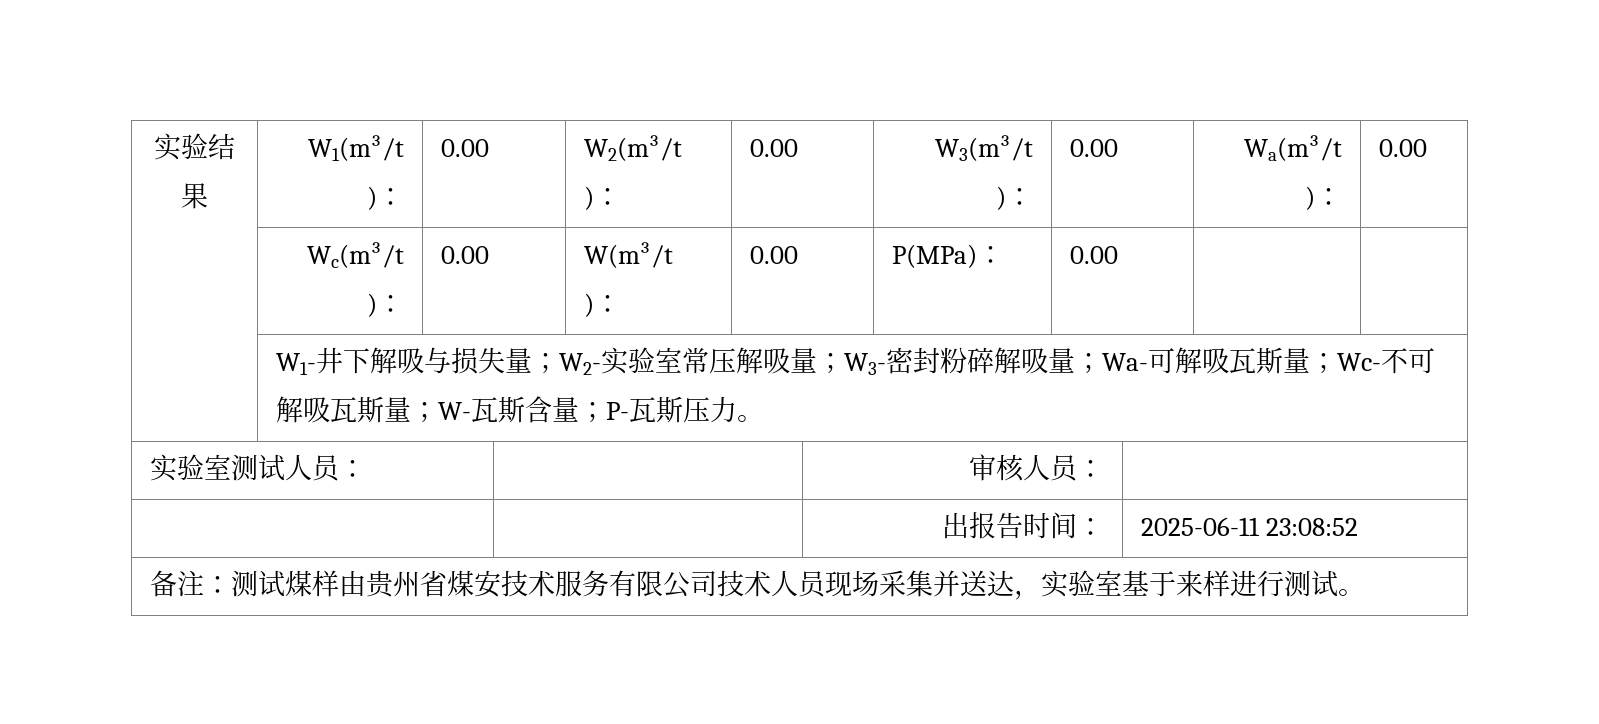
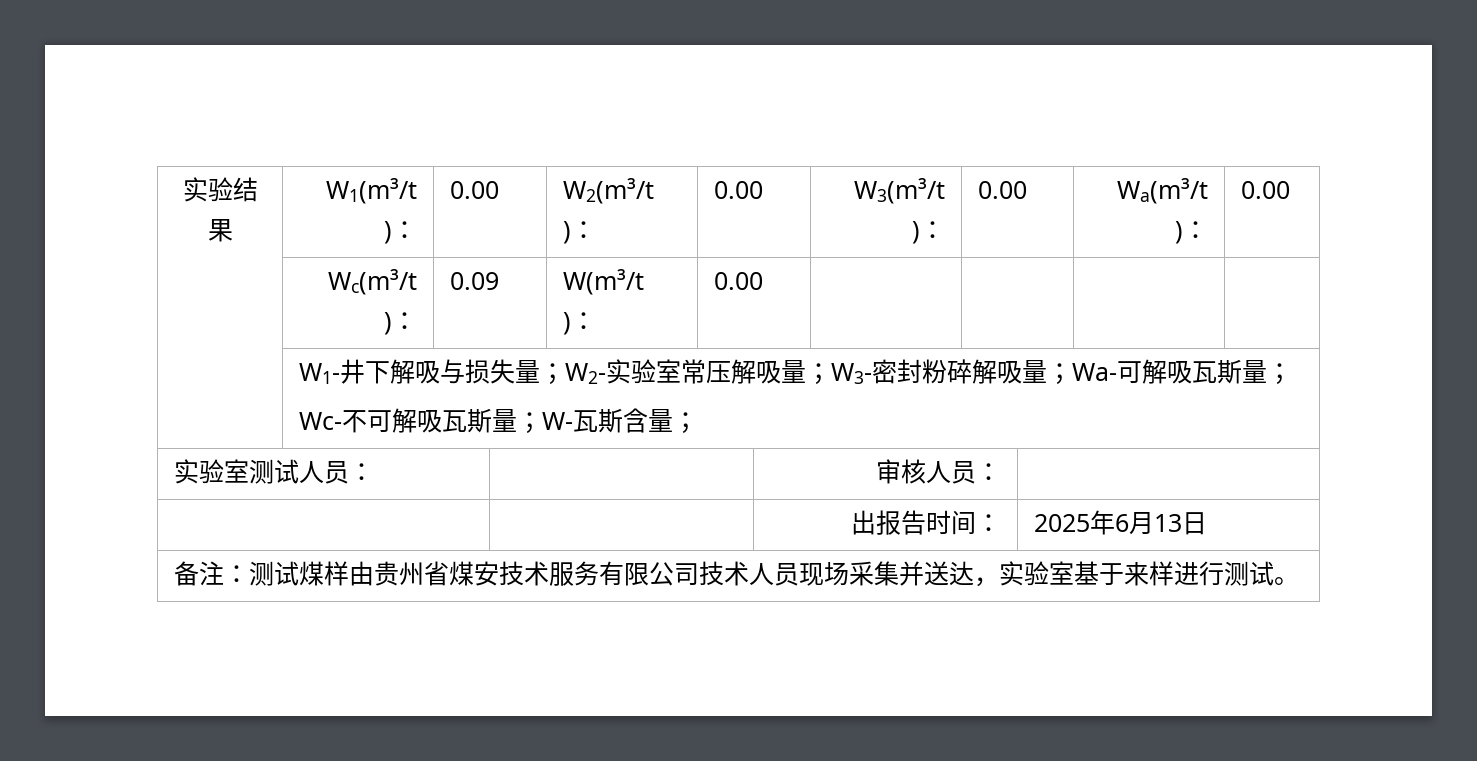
[441,246,490,264] 0.00 -> [449,272,499,290] 0.09
[892,244,1005,268] [1070,246,1119,264] P(MPa)： | 0.00 -> (763, 281) |
(1338, 363) none -> (1292, 374) //
[606,396,765,423] P-瓦斯压力。 -> (698, 423) none
[1141,517,1359,536] 2025-06-11 23:08:52 -> [1033,510,1207,535] 2025年6月13日

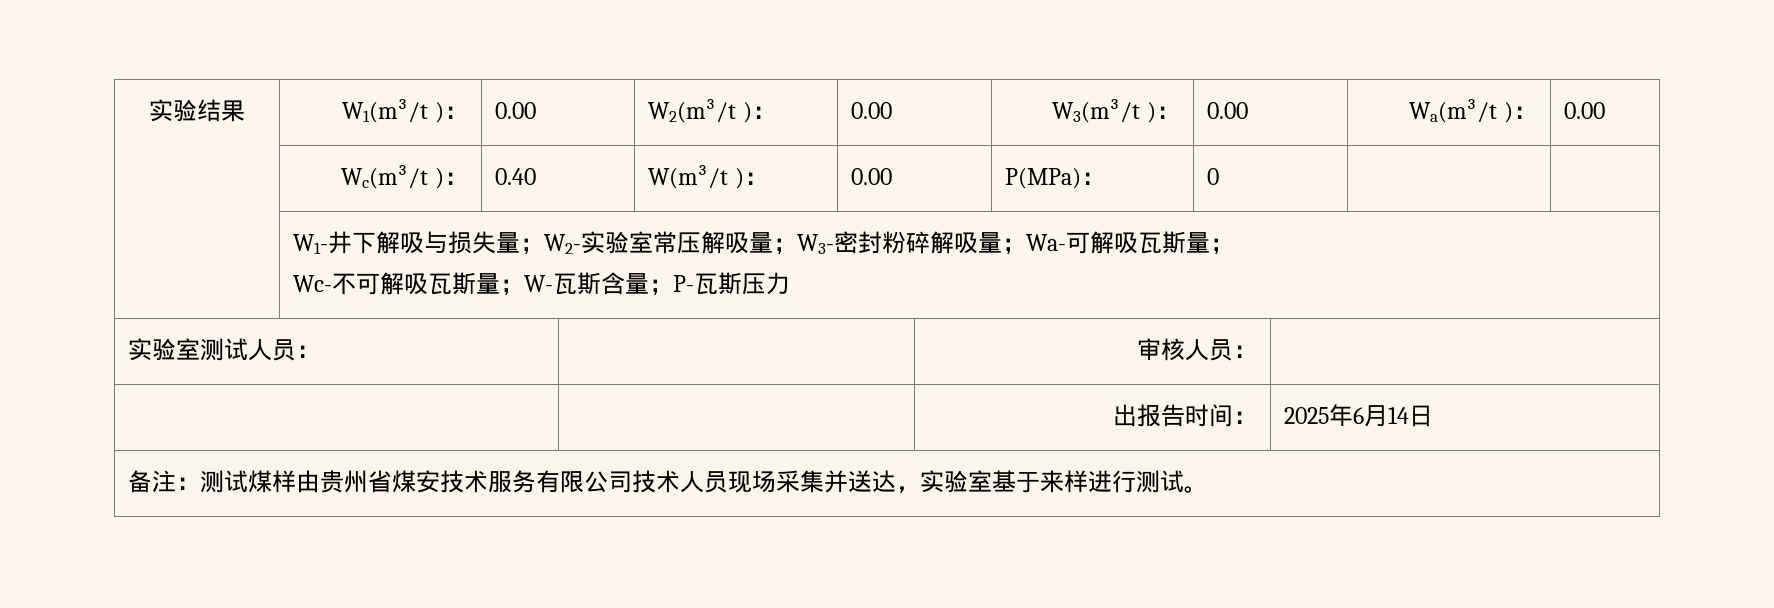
[449,272,499,290] 0.09 -> [495,168,537,185] 0.40
(763, 281) | -> [1005,167,1106,189] [1207,168,1220,185] P(MPa)： | 0
(698, 423) none -> [673,272,791,295] P-瓦斯压力
[1153,514,1182,532] 13 -> [1388,407,1410,424] 14

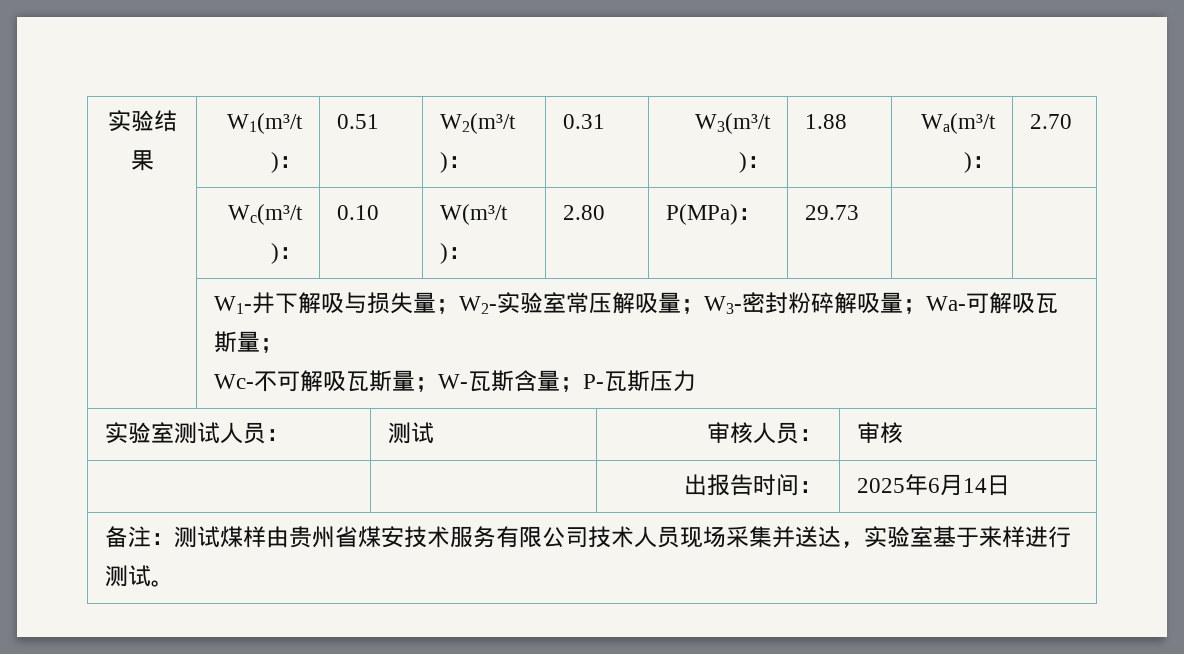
[495,102,537,119] 0.00 -> [336,114,379,129] 0.51
[851,102,893,119] 0.00 -> [562,114,605,129] 0.31
[1207,102,1249,119] 0.00 -> [804,114,847,129] 1.88
[1564,102,1606,119] 0.00 -> [1029,114,1072,129] 2.70
[495,168,537,185] 0.40 -> [336,205,379,220] 0.10
[851,168,893,185] 0.00 -> [562,205,605,220] 2.80
[1207,168,1220,185] 0 -> [804,205,859,220] 29.73
(321, 351) none -> [387,422,434,444] 测试
(1257, 351) none -> [856,422,903,444] 审核

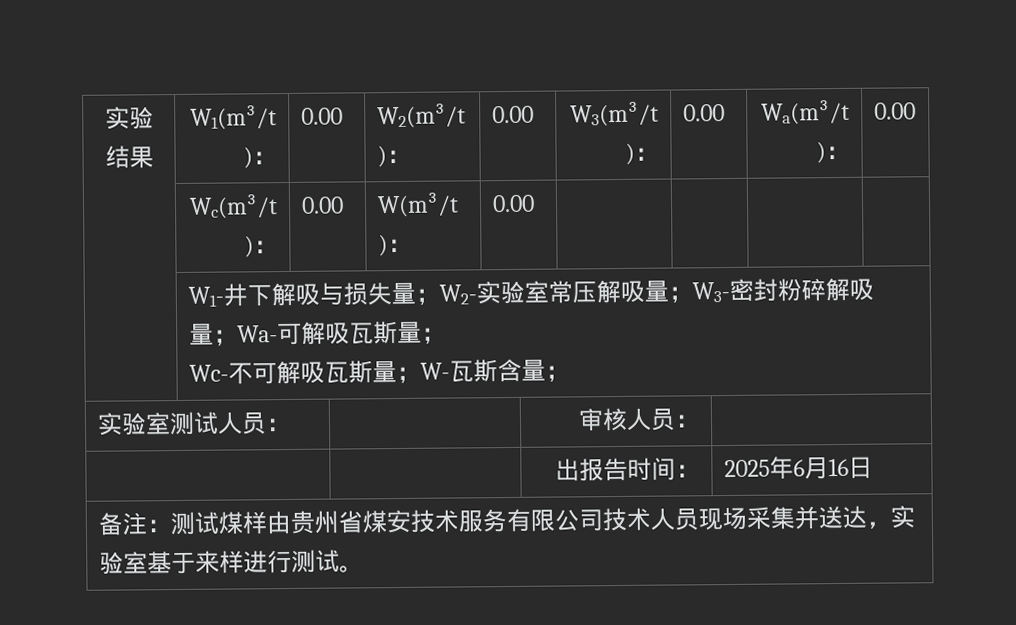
[336,114,379,129] 0.51 -> [300,107,343,125] 0.00
[562,114,605,129] 0.31 -> [491,105,534,124] 0.00
[804,114,847,129] 1.88 -> [682,104,725,122] 0.00
[1029,114,1072,129] 2.70 -> [873,102,916,120] 0.00
[336,205,379,220] 0.10 -> [300,196,344,214] 0.00
[562,205,605,220] [665,204,761,225] [804,205,859,220] 2.80 | P(MPa)： | 29.73 -> [491,194,535,213] 0.00 | |
[582,370,696,392] P-瓦斯压力 -> (570, 374) none
[387,422,434,444] 测试 -> (291, 424) none
[856,422,903,444] 审核 -> (701, 421) none
[962,478,987,493] 14 -> [827,458,849,477] 16

